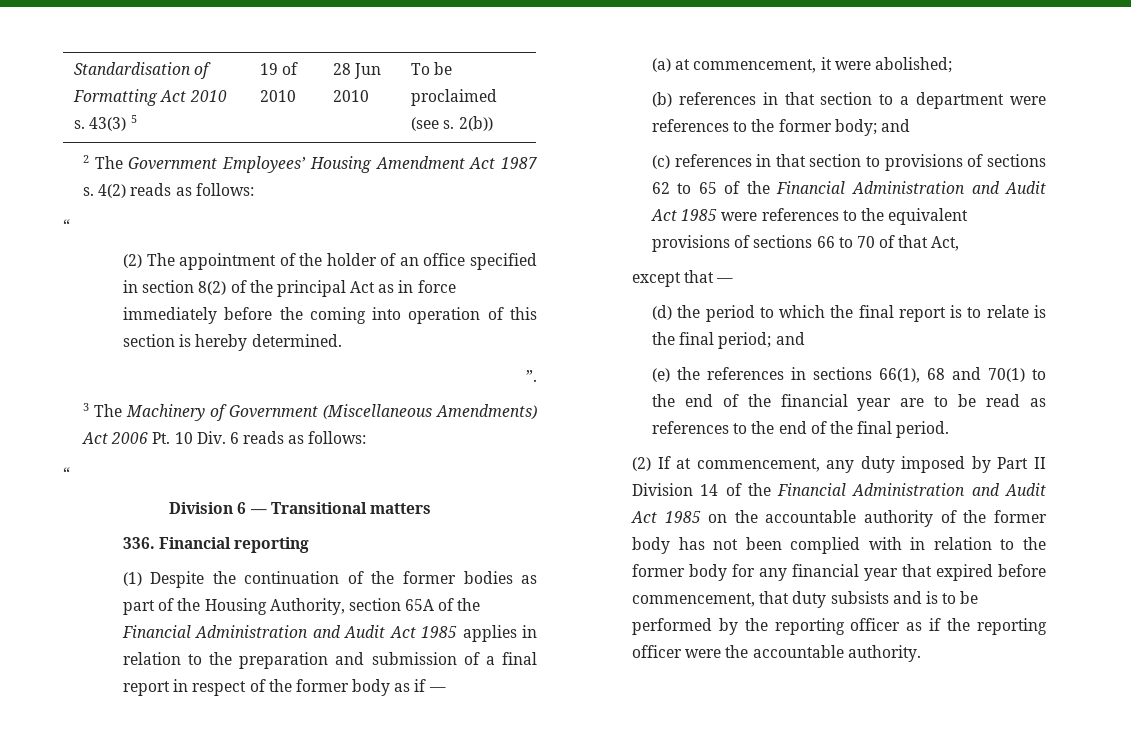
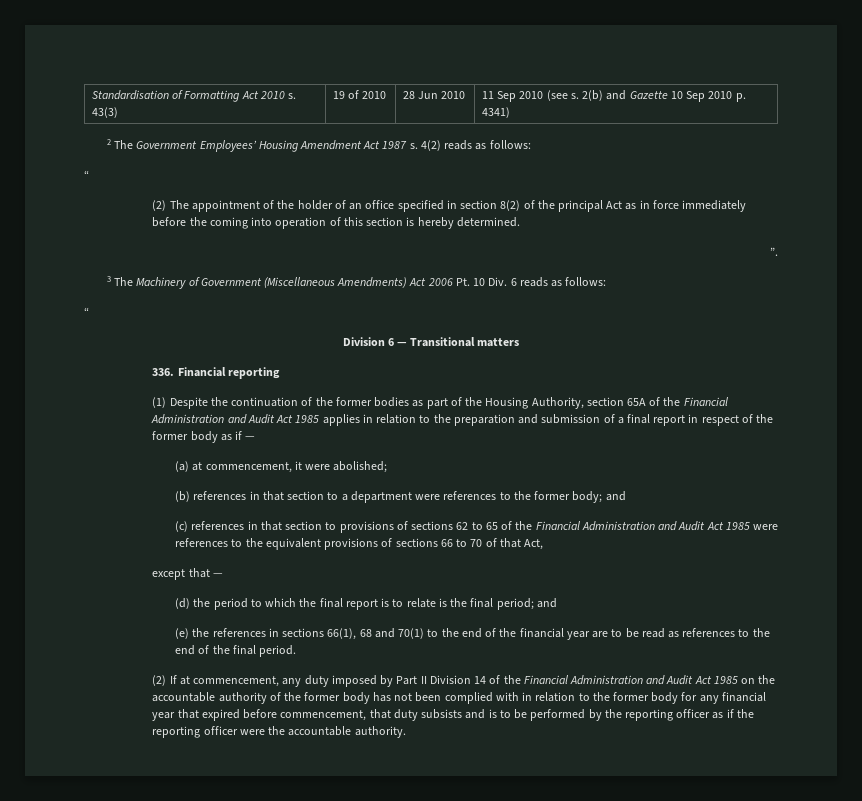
[130,115,137,123] 5 -> (118, 112) none
[411,62,453,75] [411,89,498,106] [411,116,493,131] To be proclaimed (see s. 2(b)) -> [481,90,746,102] [481,107,510,118] 11 Sep 2010 (see s. 2(b) and Gazette 10 Sep 2010 p. 4341)

